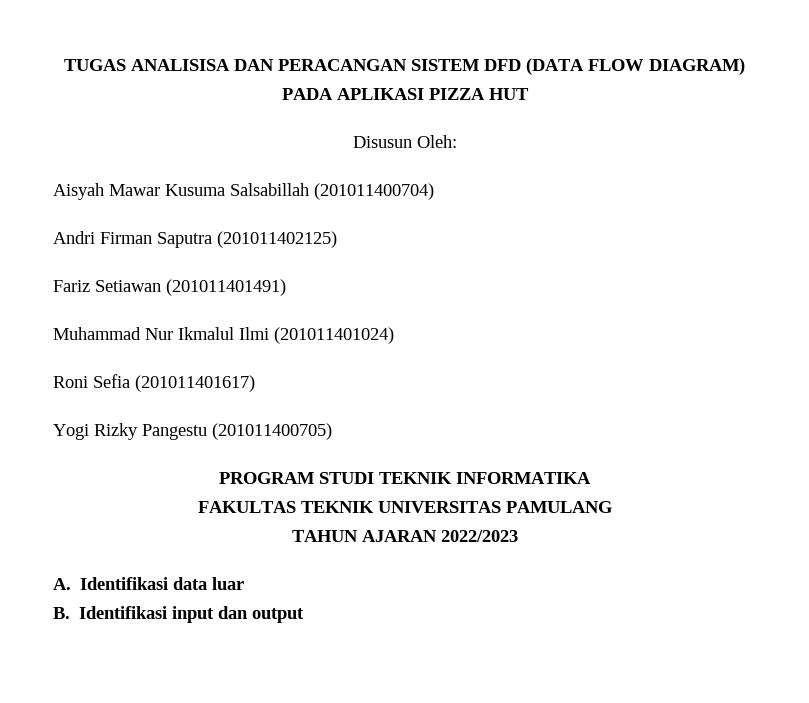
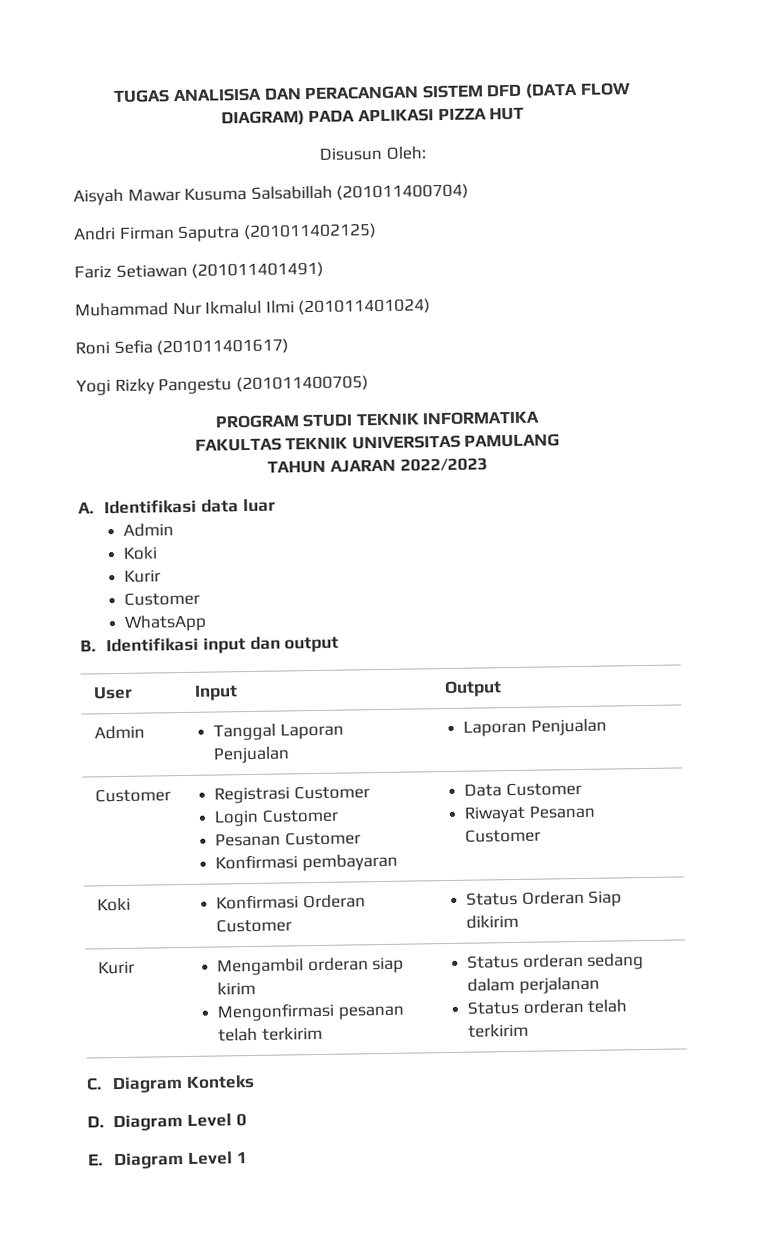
(245, 583) none -> [123,523,175,537] [123,546,159,560] [124,569,162,583] [124,591,201,606] [124,614,208,632] // Admin // Koki // Kurir // Customer // WhatsApp
(305, 615) none -> [92,685,133,700] [193,684,238,701] [443,680,502,698] [93,725,145,740] [213,722,344,741] [213,746,291,764] [463,718,607,737] [94,788,171,803] [214,785,370,804] [214,808,339,827] [215,831,361,847] [215,853,398,872] [464,781,582,797] [464,804,595,823] [465,828,542,843] [96,897,131,912] [216,894,366,910] [216,918,293,933] [466,890,623,907] [466,914,520,929] [97,960,135,975] [217,956,405,976] [217,981,257,995] [217,1002,405,1022] [218,1026,323,1042] [467,953,645,970] [467,976,600,994] [467,999,628,1015] [468,1023,530,1038] [86,1074,256,1094] [87,1113,247,1132] [88,1151,248,1170] // User | Input | Output // Admin | Tanggal Laporan Penjualan | Laporan Penjualan // Customer | Registrasi Customer // Login Customer // Pesanan Customer // Konfirmasi pembayaran | Data Customer // Riwayat Pesanan Customer // Koki | Konfirmasi Orderan Customer | Status Orderan Siap dikirim // Kurir | Mengambil orderan siap kirim // Mengonfirmasi pesanan telah terkirim | Status orderan sedang dalam perjalanan // Status orderan telah terkirim // C. Diagram Konteks // D. Diagram Level 0 // E. Diagram Level 1

